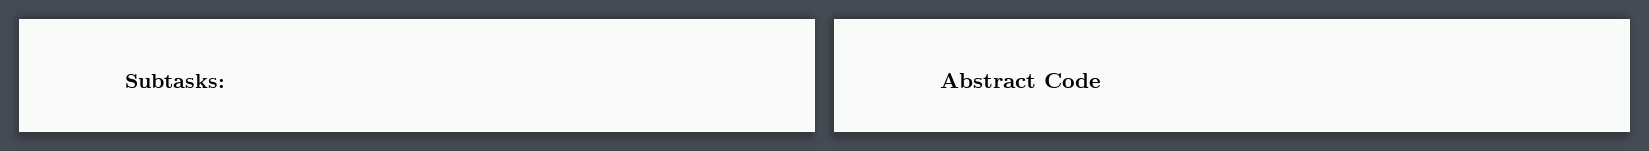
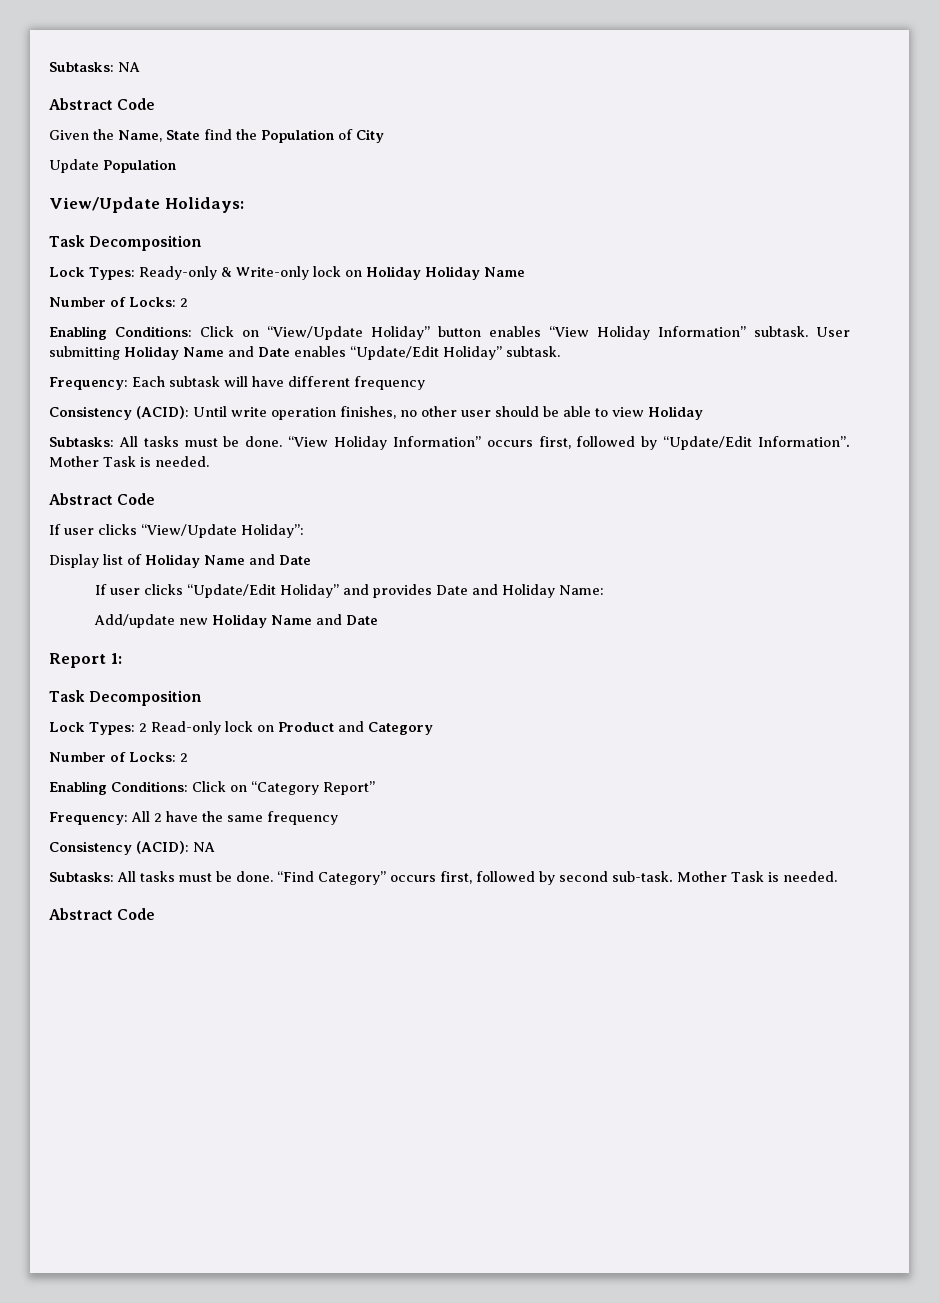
[125,74,225,88] [940,73,1101,88] Subtasks: // Abstract Code -> [49,62,140,72] [49,98,156,110] [49,129,384,143] [49,159,176,173] [49,197,244,213] [49,235,202,251] [49,266,525,280] [49,297,188,307] [49,326,850,340] [49,346,560,360] [49,376,425,390] [49,406,703,420] [49,436,850,450] [49,456,209,467] [49,493,156,505] [49,524,304,538] [49,554,311,568] [95,584,605,598] [94,614,379,628] [49,653,122,668] [49,690,202,706] [49,721,433,735] [49,752,188,762] [49,781,375,795] [49,811,338,825] [49,841,215,855] [49,871,837,885] [49,908,156,920] Subtasks: NA // Abstract Code // Given the Name, State find the Population of City // Update Population // View/Update Holidays: // Task Decomposition // Lock Types: Ready-only & Write-only lock on Holiday Holiday Name // Number of Locks: 2 // Enabling Conditions: Click on “View/Update Holiday” button enables “View Holiday Information” subtask. User submitting Holiday Name and Date enables “Update/Edit Holiday” subtask. // Frequency: Each subtask will have different frequency // Consistency (ACID): Until write operation finishes, no other user should be able to view Holiday // Subtasks: All tasks must be done. “View Holiday Information” occurs first, followed by “Update/Edit Information”. Mother Task is needed. // Abstract Code // If user clicks “View/Update Holiday”: // Display list of Holiday Name and Date // If user clicks “Update/Edit Holiday” and provides Date and Holiday Name: // Add/update new Holiday Name and Date // Report 1: // Task Decomposition // Lock Types: 2 Read-only lock on Product and Category // Number of Locks: 2 // Enabling Conditions: Click on “Category Report” // Frequency: All 2 have the same frequency // Consistency (ACID): NA // Subtasks: All tasks must be done. “Find Category” occurs first, followed by second sub-task. Mother Task is needed. // Abstract Code

